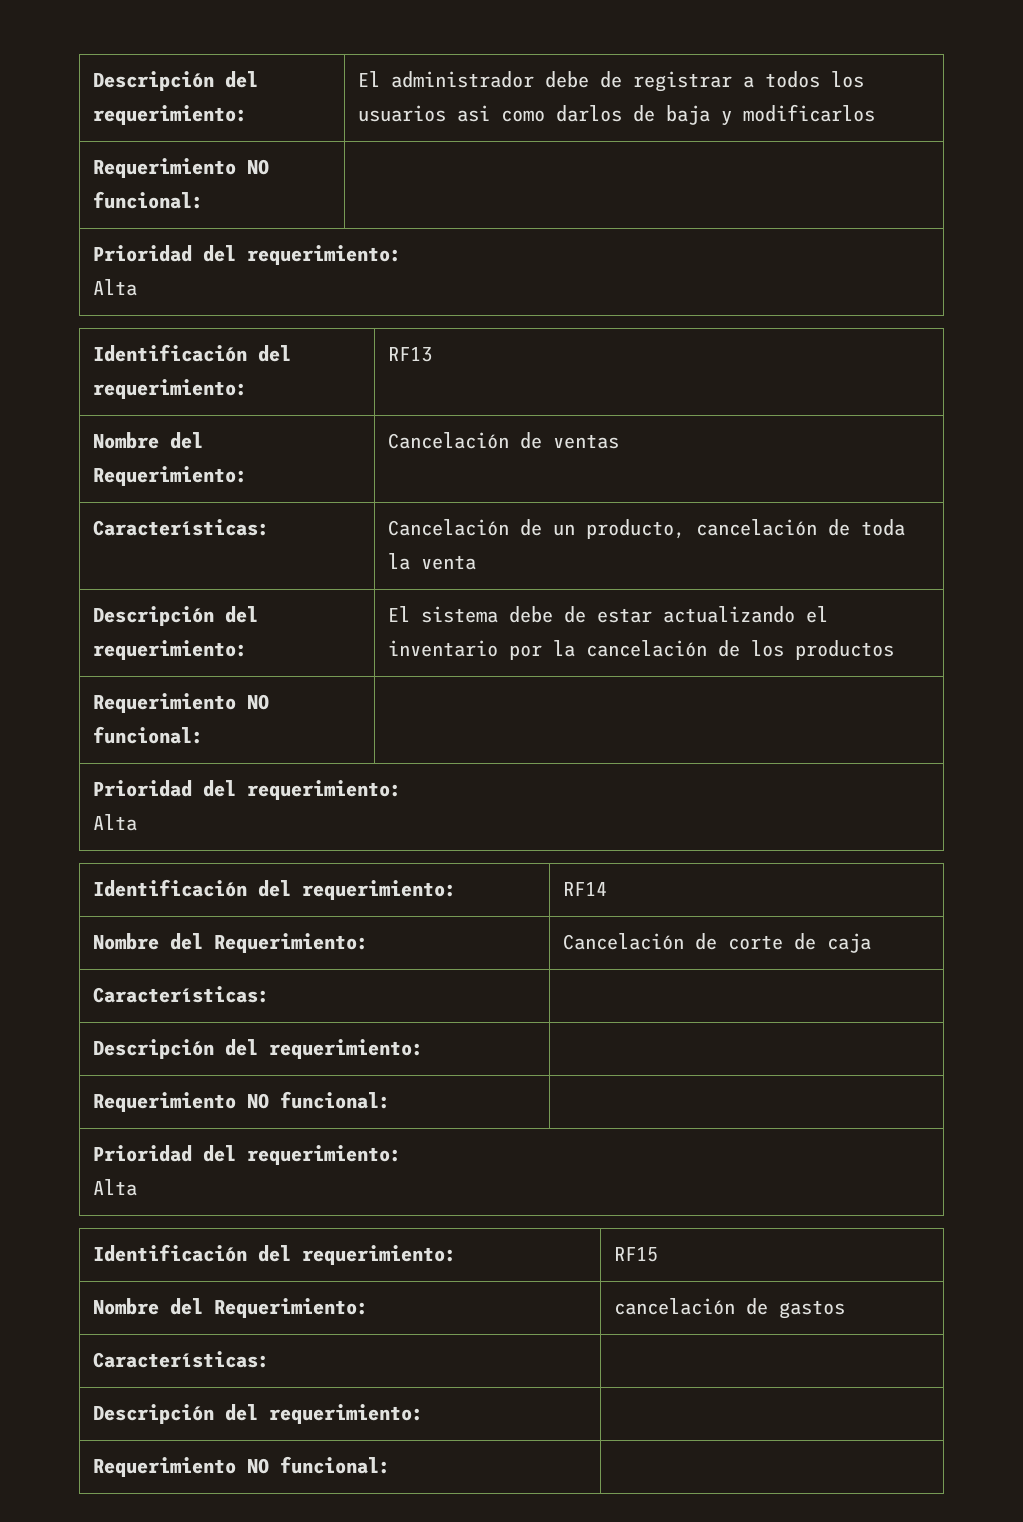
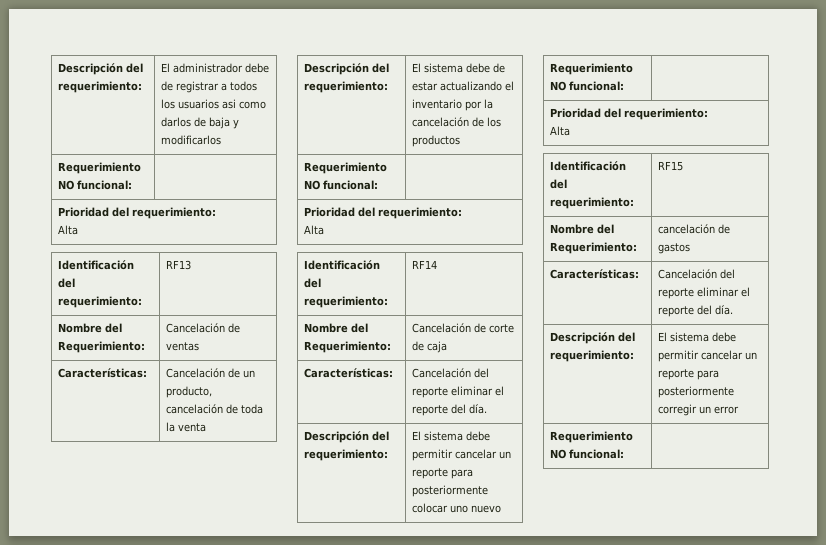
[92,1039,423,1059] // Descripción del requerimiento: | -> [411,368,489,378] [411,386,504,398] [411,404,487,416] [303,431,389,443] [303,449,388,461] [411,431,490,441] [411,449,511,461] [411,468,473,479] [411,485,488,497] [411,503,501,513] Cancelación del reporte eliminar el reporte del día. // Descripción del requerimiento: | El sistema debe permitir cancelar un reporte para posteriormente colocar uno nuevo
[92,1404,423,1424] // Descripción del requerimiento: | -> [657,269,735,279] [657,287,750,299] [657,305,733,317] [549,332,635,344] [549,350,634,362] [657,332,736,342] [657,350,757,362] [657,369,719,380] [657,386,734,398] [657,404,739,416] Cancelación del reporte eliminar el reporte del día. // Descripción del requerimiento: | El sistema debe permitir cancelar un reporte para posteriormente corregir un error

